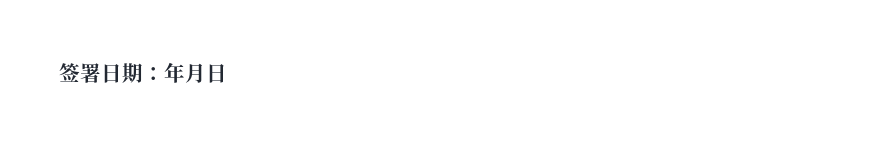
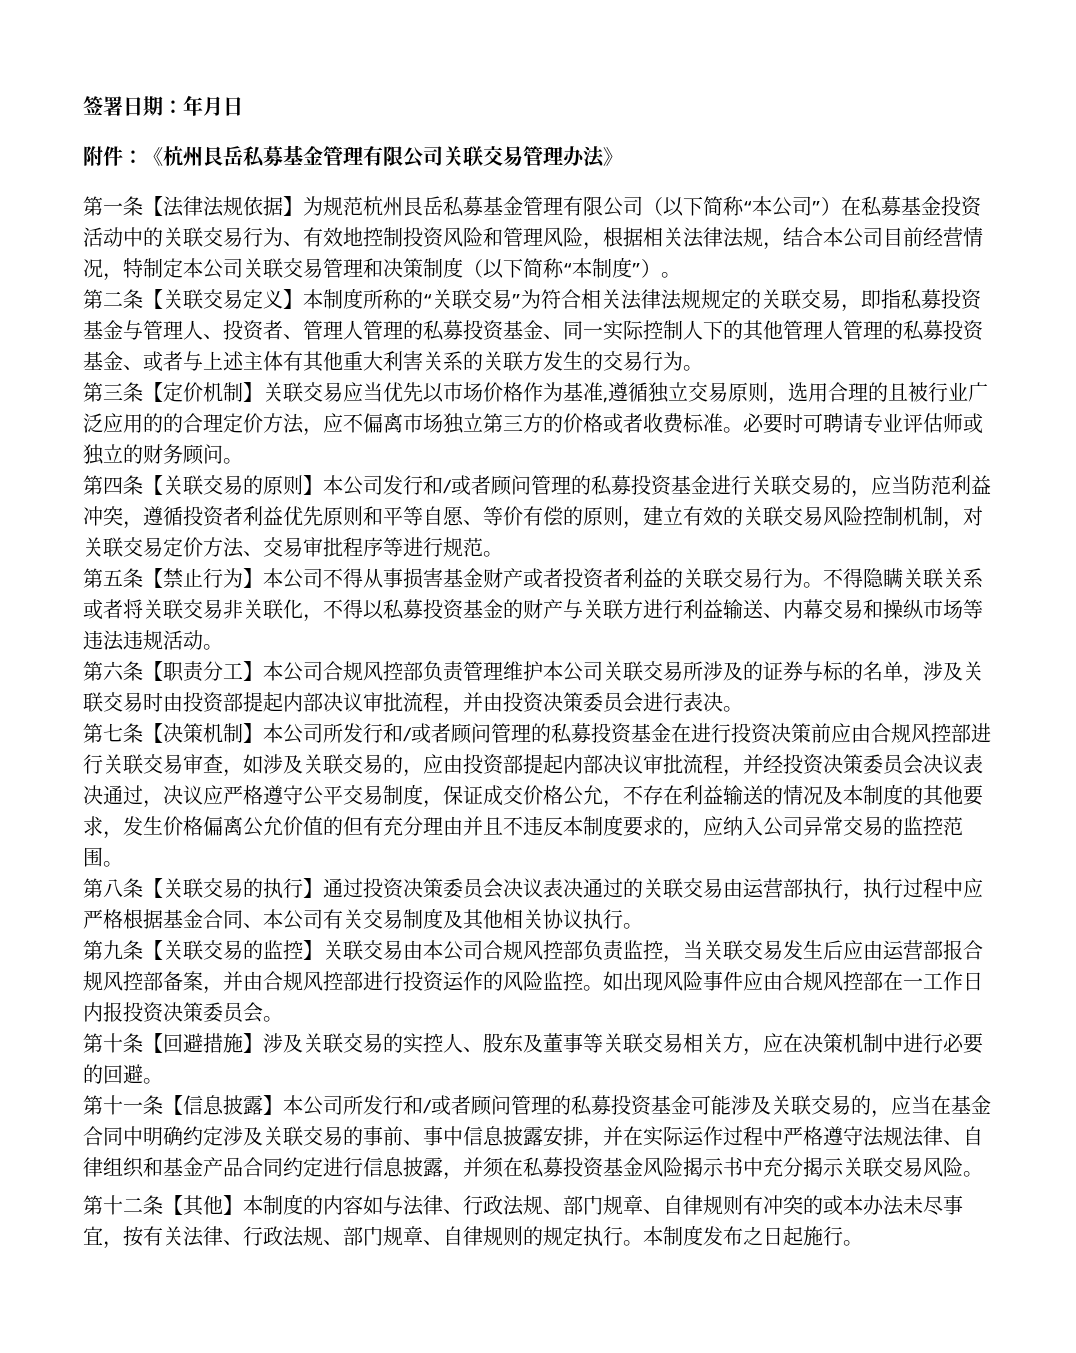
(227, 73) none -> [83,145,623,168] [83,196,982,217] [83,227,983,250] [83,257,681,281] [83,288,982,312] [83,320,984,341] [83,351,703,372] [83,382,988,405] [83,413,983,436] [83,444,243,465] [83,475,991,498] [83,506,983,529] [83,537,503,558] [83,568,983,589] [83,599,983,622] [83,630,223,651] [83,661,983,684] [83,692,743,715] [83,723,991,744] [83,754,983,777] [83,784,983,808] [83,815,963,839] [83,847,123,867] [83,878,983,901] [83,908,643,930] [83,940,983,963] [83,971,983,994] [83,1002,283,1023] [83,1033,983,1056] [83,1064,163,1084] [83,1095,991,1118] [83,1126,983,1149] [83,1157,983,1180] [83,1194,963,1216] [83,1225,863,1249] // 附件：《杭州艮岳私募基金管理有限公司关联交易管理办法》 // 第一条【法律法规依据】为规范杭州艮岳私募基金管理有限公司（以下简称“本公司”）在私募基金投资活动中的关联交易行为、有效地控制投资风险和管理风险，根据相关法律法规，结合本公司目前经营情况，特制定本公司关联交易管理和决策制度（以下简称“本制度”）。 // 第二条【关联交易定义】本制度所称的“关联交易”为符合相关法律法规规定的关联交易，即指私募投资基金与管理人、投资者、管理人管理的私募投资基金、同一实际控制人下的其他管理人管理的私募投资基金、或者与上述主体有其他重大利害关系的关联方发生的交易行为。 // 第三条【定价机制】关联交易应当优先以市场价格作为基准,遵循独立交易原则，选用合理的且被行业广泛应用的的合理定价方法，应不偏离市场独立第三方的价格或者收费标准。必要时可聘请专业评估师或独立的财务顾问。 // 第四条【关联交易的原则】本公司发行和/或者顾问管理的私募投资基金进行关联交易的，应当防范利益冲突，遵循投资者利益优先原则和平等自愿、等价有偿的原则，建立有效的关联交易风险控制机制，对关联交易定价方法、交易审批程序等进行规范。 // 第五条【禁止行为】本公司不得从事损害基金财产或者投资者利益的关联交易行为。不得隐瞒关联关系或者将关联交易非关联化，不得以私募投资基金的财产与关联方进行利益输送、内幕交易和操纵市场等违法违规活动。 // 第六条【职责分工】本公司合规风控部负责管理维护本公司关联交易所涉及的证券与标的名单，涉及关联交易时由投资部提起内部决议审批流程，并由投资决策委员会进行表决。 // 第七条【决策机制】本公司所发行和/或者顾问管理的私募投资基金在进行投资决策前应由合规风控部进行关联交易审查，如涉及关联交易的，应由投资部提起内部决议审批流程，并经投资决策委员会决议表决通过，决议应严格遵守公平交易制度，保证成交价格公允，不存在利益输送的情况及本制度的其他要求，发生价格偏离公允价值的但有充分理由并且不违反本制度要求的，应纳入公司异常交易的监控范围。 // 第八条【关联交易的执行】通过投资决策委员会决议表决通过的关联交易由运营部执行，执行过程中应严格根据基金合同、本公司有关交易制度及其他相关协议执行。 // 第九条【关联交易的监控】关联交易由本公司合规风控部负责监控，当关联交易发生后应由运营部报合规风控部备案，并由合规风控部进行投资运作的风险监控。如出现风险事件应由合规风控部在一工作日内报投资决策委员会。 // 第十条【回避措施】涉及关联交易的实控人、股东及董事等关联交易相关方，应在决策机制中进行必要的回避。 // 第十一条【信息披露】本公司所发行和/或者顾问管理的私募投资基金可能涉及关联交易的，应当在基金合同中明确约定涉及关联交易的事前、事中信息披露安排，并在实际运作过程中严格遵守法规法律、自律组织和基金产品合同约定进行信息披露，并须在私募投资基金风险揭示书中充分揭示关联交易风险。 // 第十二条【其他】本制度的内容如与法律、行政法规、部门规章、自律规则有冲突的或本办法未尽事宜，按有关法律、行政法规、部门规章、自律规则的规定执行。本制度发布之日起施行。

